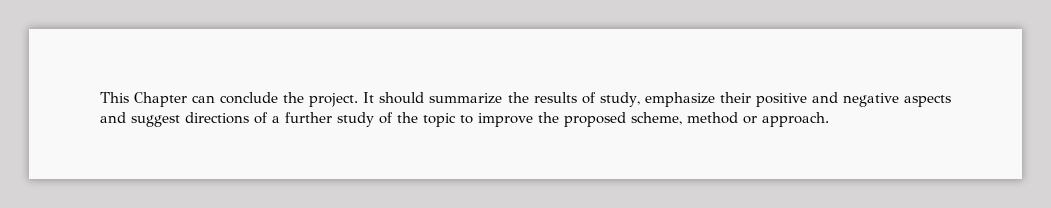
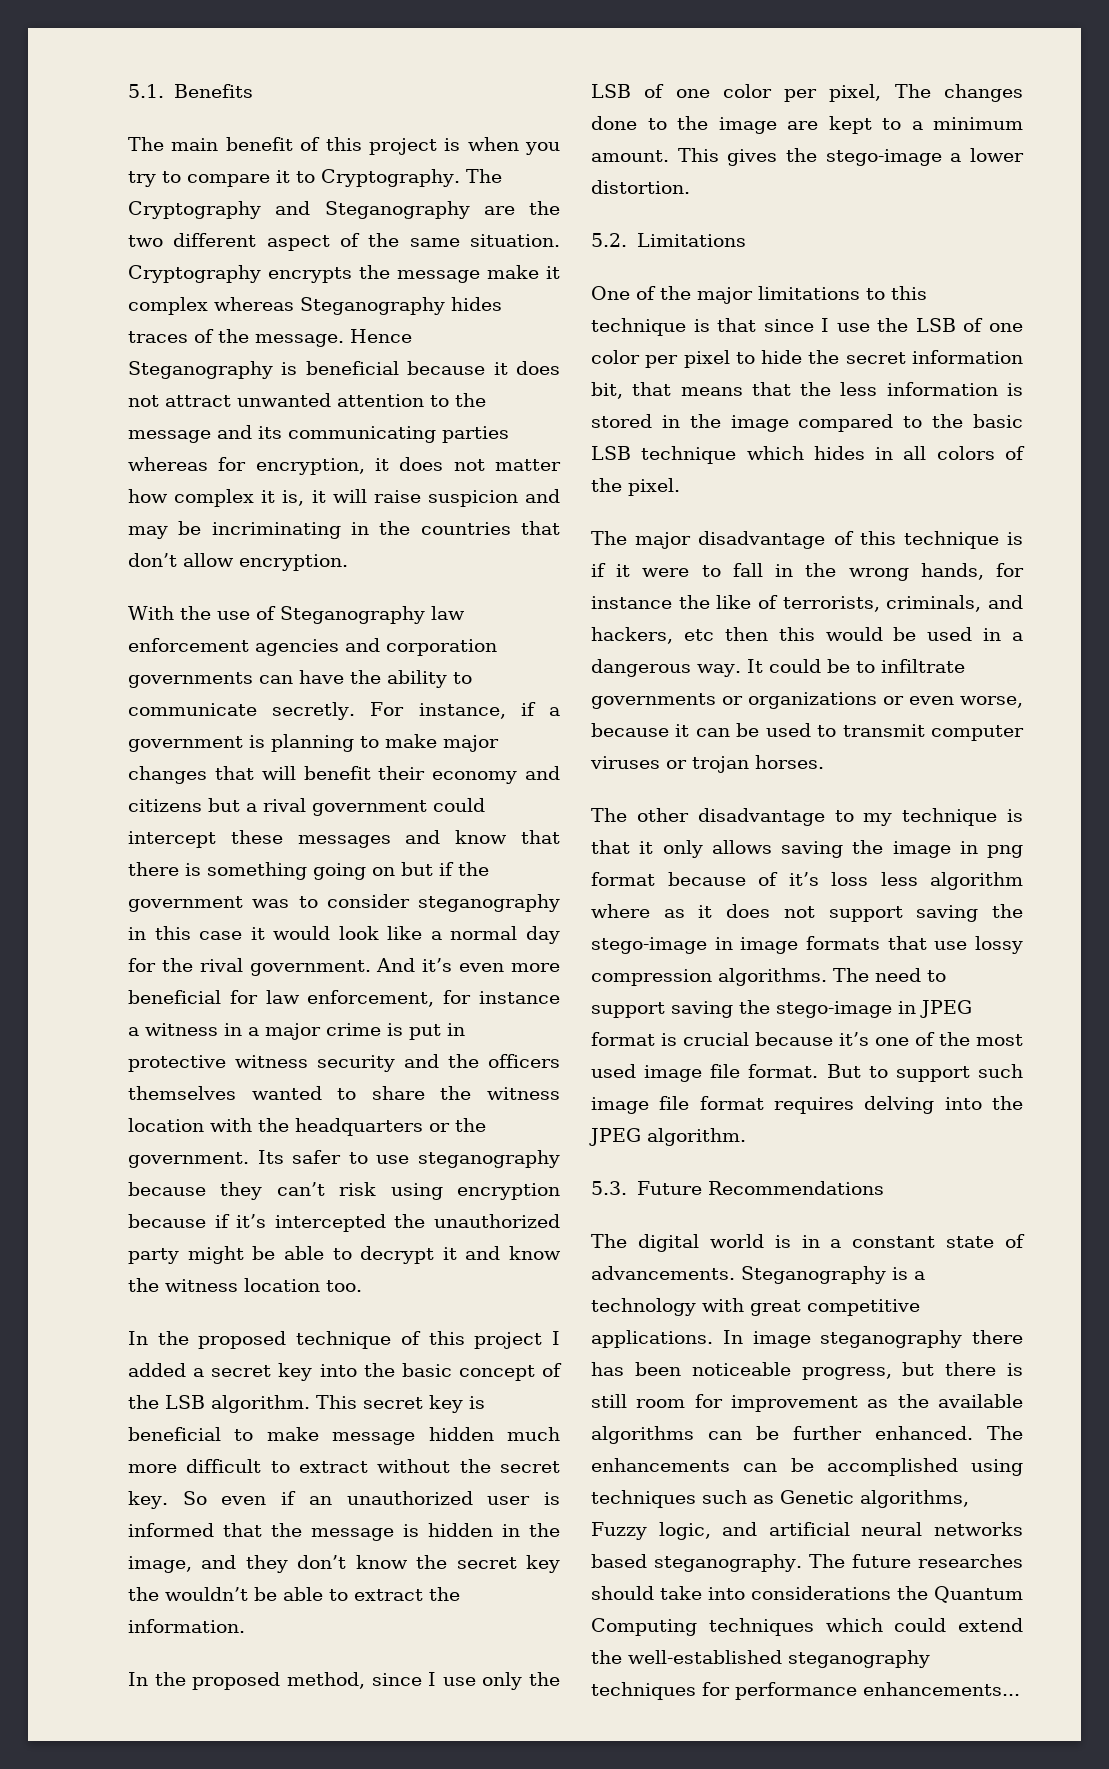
[100,92,951,107] [100,112,829,127] This Chapter can conclude the project. It should summarize the results of study, emphasize their positive and negative aspects and suggest directions of a further study of the topic to improve the proposed scheme, method or approach. -> [128,84,253,98] [128,137,560,155] [128,169,502,187] [128,201,560,219] [128,233,560,251] [128,265,560,283] [128,297,502,315] [128,329,412,347] [128,361,560,379] [128,393,486,407] [128,425,509,443] [128,457,561,475] [128,489,560,507] [128,521,560,539] [128,553,348,571] [128,606,465,624] [128,638,497,656] [128,670,472,688] [128,702,560,720] [128,734,499,752] [128,766,560,784] [128,798,485,816] [128,830,560,848] [128,862,489,880] [128,894,560,912] [128,926,560,944] [128,958,560,976] [128,990,560,1007] [128,1023,465,1040] [128,1054,560,1072] [128,1086,560,1100] [128,1118,486,1136] [128,1150,560,1168] [128,1182,560,1200] [128,1214,560,1232] [128,1246,561,1264] [128,1278,362,1292] [128,1331,560,1349] [128,1363,562,1381] [128,1395,485,1413] [128,1427,560,1445] [128,1459,560,1473] [128,1491,560,1509] [128,1523,560,1541] [128,1555,560,1573] [128,1587,460,1601] [128,1619,245,1633] [128,1672,560,1690] [591,84,1023,102] [591,116,1023,134] [591,148,1024,166] [591,180,690,194] [591,233,746,247] [591,286,927,304] [591,318,1023,336] [591,350,1023,368] [591,382,1023,399] [591,414,1023,432] [591,446,1025,464] [591,478,680,496] [591,531,1023,549] [591,563,1024,581] [591,595,1023,612] [591,627,1023,644] [591,659,965,677] [591,692,1023,709] [591,723,1024,741] [590,755,824,773] [591,808,1023,826] [591,840,1023,858] [591,872,1023,890] [591,904,1023,922] [591,936,1023,954] [591,968,946,986] [591,1000,972,1018] [591,1032,1023,1046] [591,1064,1023,1082] [591,1096,1023,1114] [589,1128,746,1146] [591,1181,884,1195] [591,1234,1025,1252] [591,1266,925,1284] [591,1298,920,1316] [591,1330,1023,1348] [591,1362,1023,1380] [591,1394,1023,1412] [591,1426,1023,1444] [591,1458,1023,1476] [591,1490,969,1508] [591,1522,1023,1540] [591,1554,1023,1572] [591,1586,1023,1603] [591,1618,1023,1636] [591,1650,930,1668] [591,1682,1020,1700] 5.1. Benefits // The main benefit of this project is when you try to compare it to Cryptography. The Cryptography and Steganography are the two different aspect of the same situation. Cryptography encrypts the message make it complex whereas Steganography hides traces of the message. Hence Steganography is beneficial because it does not attract unwanted attention to the message and its communicating parties whereas for encryption, it does not matter how complex it is, it will raise suspicion and may be incriminating in the countries that don’t allow encryption. // With the use of Steganography law enforcement agencies and corporation governments can have the ability to communicate secretly. For instance, if a government is planning to make major changes that will benefit their economy and citizens but a rival government could intercept these messages and know that there is something going on but if the government was to consider steganography in this case it would look like a normal day for the rival government. And it’s even more beneficial for law enforcement, for instance a witness in a major crime is put in protective witness security and the officers themselves wanted to share the witness location with the headquarters or the government. Its safer to use steganography because they can’t risk using encryption because if it’s intercepted the unauthorized party might be able to decrypt it and know the witness location too. // In the proposed technique of this project I added a secret key into the basic concept of the LSB algorithm. This secret key is beneficial to make message hidden much more difficult to extract without the secret key. So even if an unauthorized user is informed that the message is hidden in the image, and they don’t know the secret key the wouldn’t be able to extract the information. // In the proposed method, since I use only the LSB of one color per pixel, The changes done to the image are kept to a minimum amount. This gives the stego-image a lower distortion. // 5.2. Limitations // One of the major limitations to this technique is that since I use the LSB of one color per pixel to hide the secret information bit, that means that the less information is stored in the image compared to the basic LSB technique which hides in all colors of the pixel. // The major disadvantage of this technique is if it were to fall in the wrong hands, for instance the like of terrorists, criminals, and hackers, etc then this would be used in a dangerous way. It could be to infiltrate governments or organizations or even worse, because it can be used to transmit computer viruses or trojan horses. // The other disadvantage to my technique is that it only allows saving the image in png format because of it’s loss less algorithm where as it does not support saving the stego-image in image formats that use lossy compression algorithms. The need to support saving the stego-image in JPEG format is crucial because it’s one of the most used image file format. But to support such image file format requires delving into the JPEG algorithm. // 5.3. Future Recommendations // The digital world is in a constant state of advancements. Steganography is a technology with great competitive applications. In image steganography there has been noticeable progress, but there is still room for improvement as the available algorithms can be further enhanced. The enhancements can be accomplished using techniques such as Genetic algorithms, Fuzzy logic, and artificial neural networks based steganography. The future researches should take into considerations the Quantum Computing techniques which could extend the well-established steganography techniques for performance enhancements...

